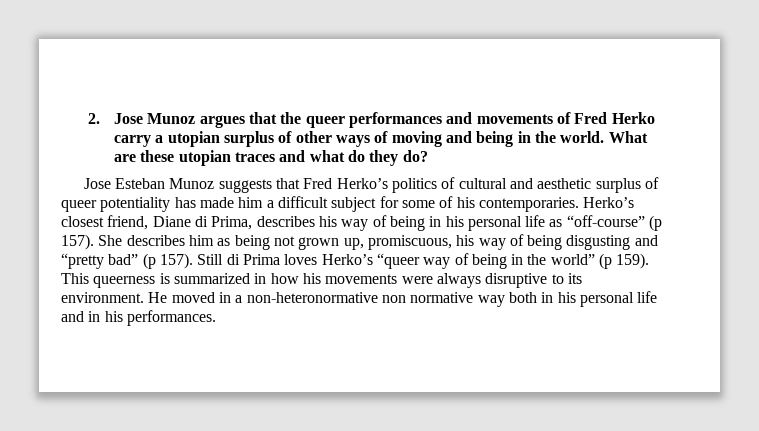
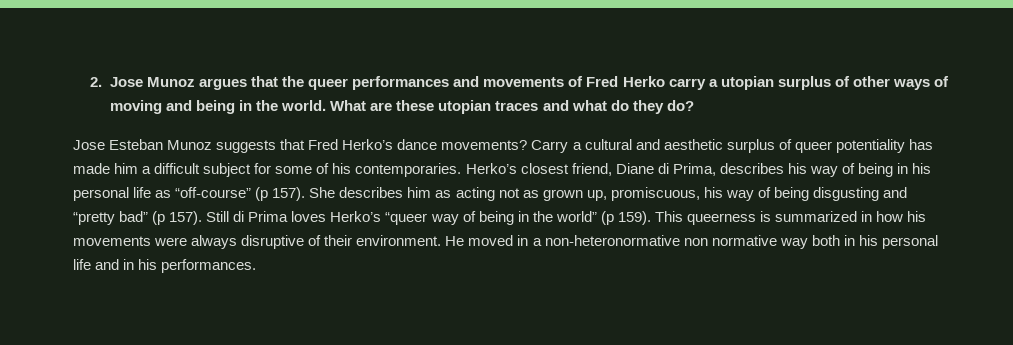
[391,177,456,193] politics of -> [397,139,582,153] dance movements? Carry a
[234,235,295,250] being not -> [455,187,539,201] acting not as
[551,273,582,284] to its -> [308,235,353,246] of their

